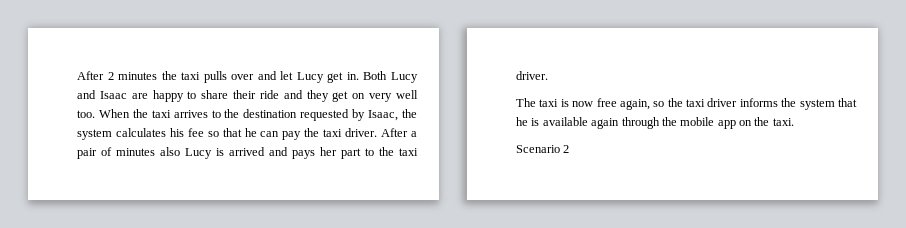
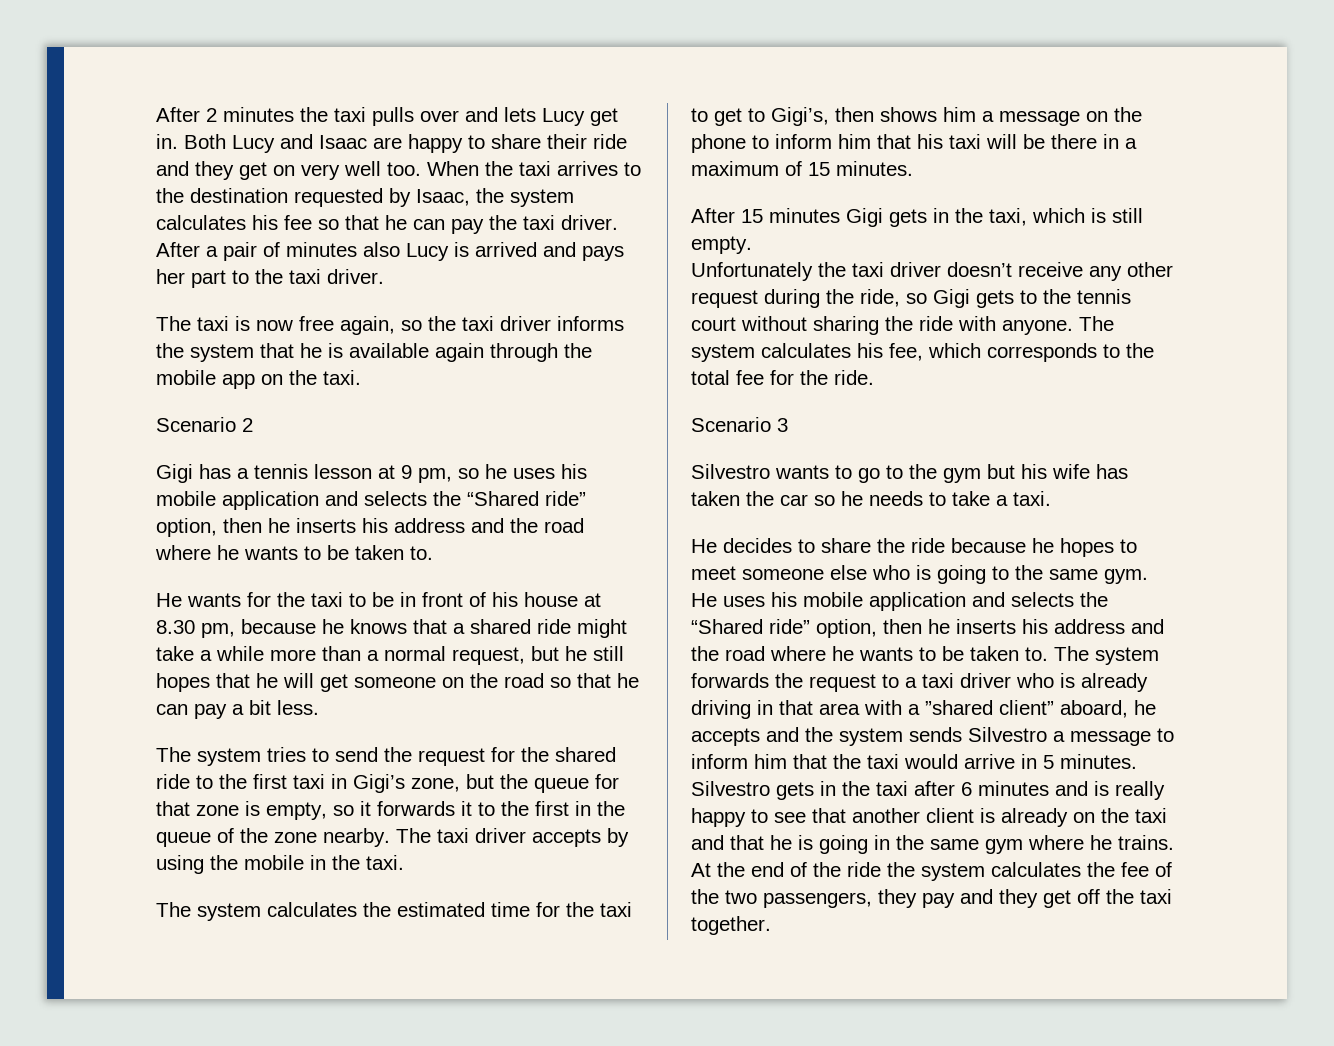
[280,71,294,80] let -> [504,107,536,122] lets
(570, 149) none -> [156,464,587,483] [156,491,586,510] [156,518,584,537] [155,545,433,560] [156,592,601,607] [156,619,627,638] [156,646,624,665] [156,673,639,692] [156,700,319,719] [156,747,616,766] [156,774,619,793] [156,801,625,820] [156,828,629,847] [156,855,404,874] [156,902,632,921] [691,107,1142,126] [691,134,1137,153] [691,161,913,176] [691,208,1143,227] [691,236,752,254] [691,262,1173,281] [691,289,1131,308] [691,316,1114,335] [691,343,1154,362] [691,370,874,385] [691,417,788,432] [691,464,1128,483] [691,491,1051,506] [691,538,1137,557] [691,565,1148,584] [691,592,1108,611] [691,619,1164,638] [691,646,1159,665] [691,673,1148,692] [691,700,1156,719] [691,727,1174,746] [691,754,1137,769] [691,781,1165,800] [691,808,1167,827] [691,835,1174,854] [691,862,1172,881] [691,889,1172,908] [691,916,771,935] // Gigi has a tennis lesson at 9 pm, so he uses his mobile application and selects the “Shared ride” option, then he inserts his address and the road where he wants to be taken to. // He wants for the taxi to be in front of his house at 8.30 pm, because he knows that a shared ride might take a while more than a normal request, but he still hopes that he will get someone on the road so that he can pay a bit less. // The system tries to send the request for the shared ride to the first taxi in Gigi’s zone, but the queue for that zone is empty, so it forwards it to the first in the queue of the zone nearby. The taxi driver accepts by using the mobile in the taxi. // The system calculates the estimated time for the taxi to get to Gigi’s, then shows him a message on the phone to inform him that his taxi will be there in a maximum of 15 minutes. // After 15 minutes Gigi gets in the taxi, which is still empty. // Unfortunately the taxi driver doesn’t receive any other request during the ride, so Gigi gets to the tennis court without sharing the ride with anyone. The system calculates his fee, which corresponds to the total fee for the ride. // Scenario 3 // Silvestro wants to go to the gym but his wife has taken the car so he needs to take a taxi. // He decides to share the ride because he hopes to meet someone else who is going to the same gym. He uses his mobile application and selects the “Shared ride” option, then he inserts his address and the road where he wants to be taken to. The system forwards the request to a taxi driver who is already driving in that area with a ”shared client” aboard, he accepts and the system sends Silvestro a message to inform him that the taxi would arrive in 5 minutes. Silvestro gets in the taxi after 6 minutes and is really happy to see that another client is already on the taxi and that he is going in the same gym where he trains. At the end of the ride the system calculates the fee of the two passengers, they pay and they get off the taxi together.

